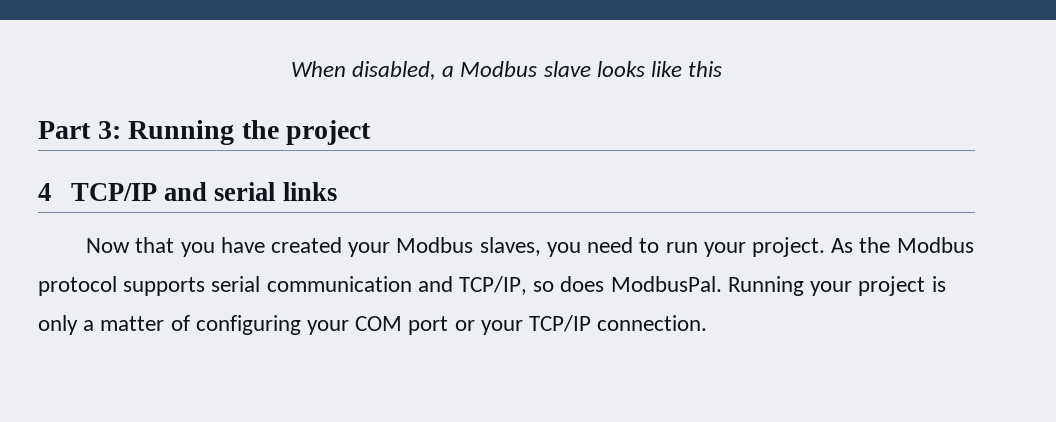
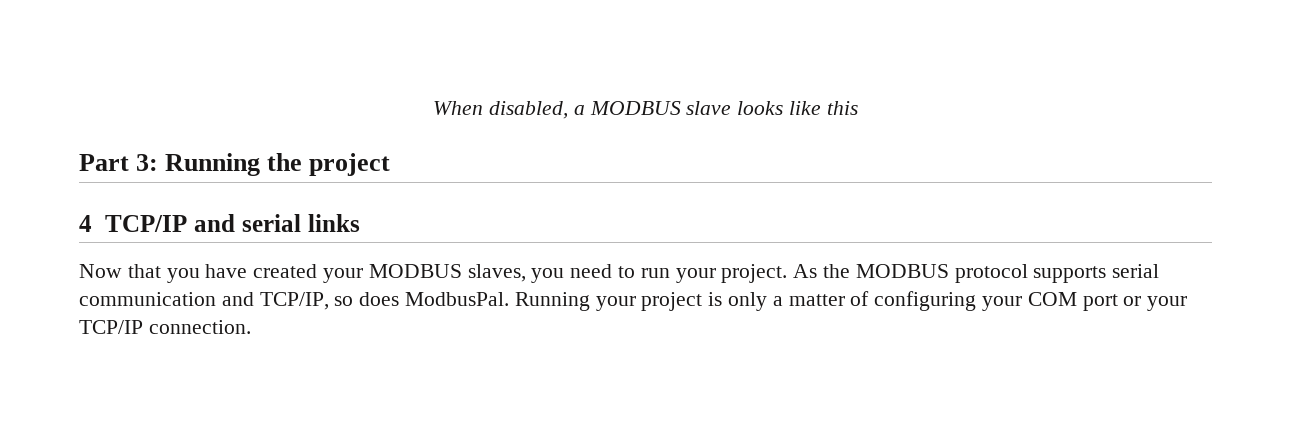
[460,61,538,77] Modbus -> [589,101,681,115] MODBUS
[396,237,474,253] Modbus -> [368,264,462,278] MODBUS
[896,237,974,253] Modbus -> [855,264,949,278] MODBUS

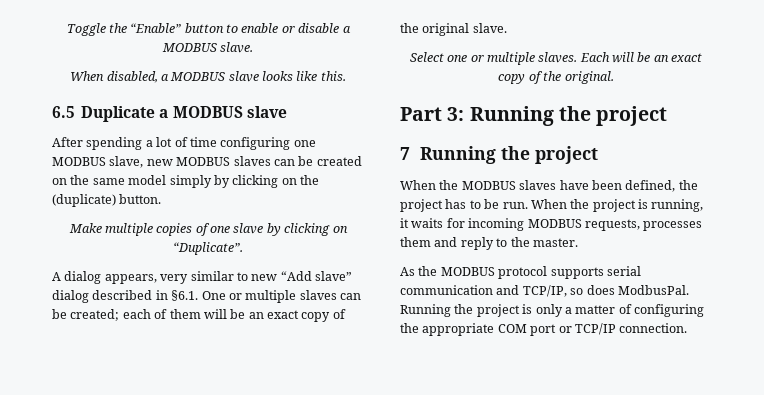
(433, 108) none -> [66,23,351,36] [161,42,254,53] Toggle the “Enable” button to enable or disable a MODBUS slave. //
[826,101,858,115] this -> [320,71,346,81] [52,106,287,122] [52,137,316,150] [52,156,362,168] [52,175,319,188] [52,194,162,207] [68,223,348,236] [173,242,243,255] [52,271,352,284] [52,290,361,303] [52,309,346,322] [400,23,507,36] [409,52,703,65] [498,71,614,84] this. // 6.5 Duplicate a MODBUS slave // After spending a lot of time configuring one MODBUS slave, new MODBUS slaves can be created on the same model simply by clicking on the (duplicate) button. // Make multiple copies of one slave by clicking on “Duplicate”. // A dialog appears, very similar to new “Add slave” dialog described in §6.1. One or multiple slaves can be created; each of them will be an exact copy of the original slave. // Select one or multiple slaves. Each will be an exact copy of the original.
[79,214,360,232] [79,264,788,283] 4 TCP/IP and serial links // Now that you have created your MODBUS slaves, you need to run your project. -> [400,146,599,164] [400,180,698,192] [400,199,704,212] [400,218,703,231] [400,237,578,250] 7 Running the project // When the MODBUS slaves have been defined, the project has to be run. When the project is running, it waits for incoming MODBUS requests, processes them and reply to the master. //
[595,296,636,311] your -> [454,304,474,314] the
[982,296,1023,311] your -> [400,323,495,336] the appropriate
[1147,296,1188,311] your -> (572, 329) none

